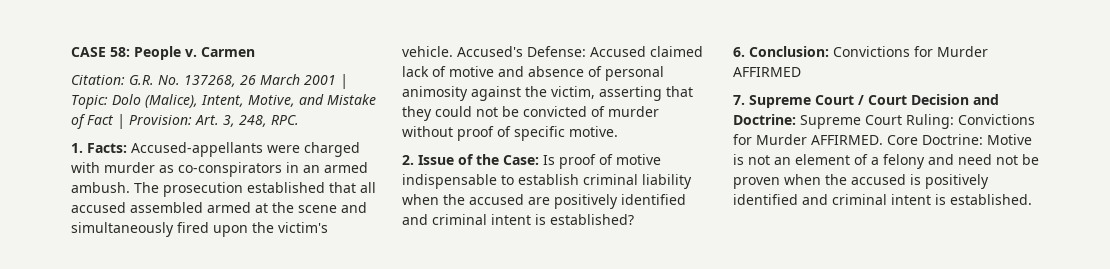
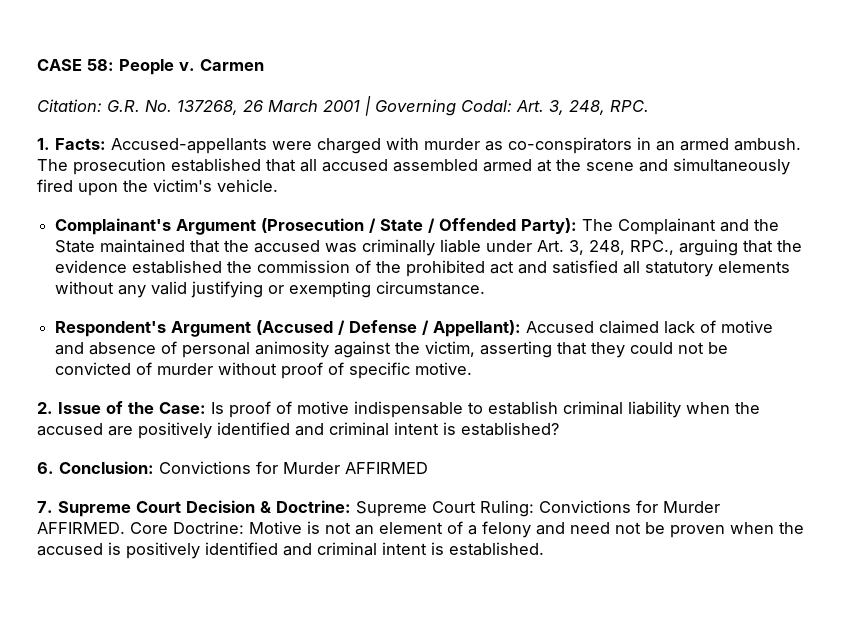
[71,94,376,109] [71,114,192,129] Topic: Dolo (Malice), Intent, Motive, and Mistake of Fact | Provision: -> [375,99,512,116] Governing Codal:
[457,46,586,57] Accused's Defense: -> [55,218,780,235] [55,239,803,256] [55,260,791,277] [55,281,486,298] [55,320,522,337] // Complainant's Argument (Prosecution / State / Offended Party): The Complainant and the State maintained that the accused was criminally liable under Art. 3, 248, RPC., arguing that the evidence established the commission of the prohibited act and satisfied all statutory elements without any valid justifying or exempting circumstance. // Respondent's Argument (Accused / Defense / Appellant):
[858,94,999,105] / Court Decision and -> [186,500,271,513] Decision &

